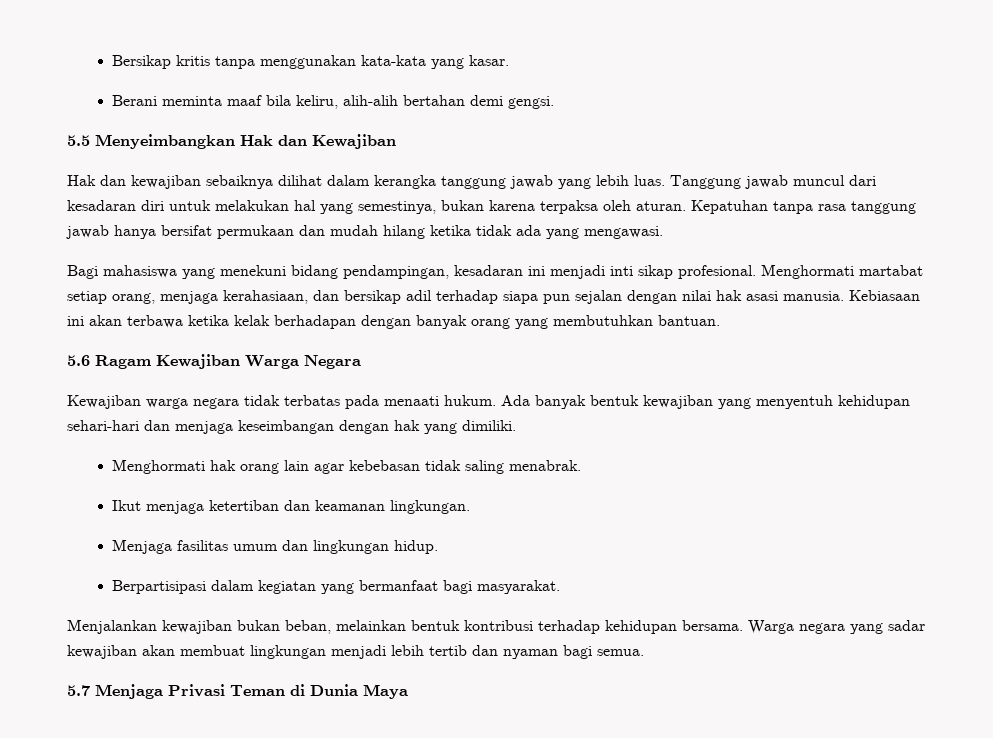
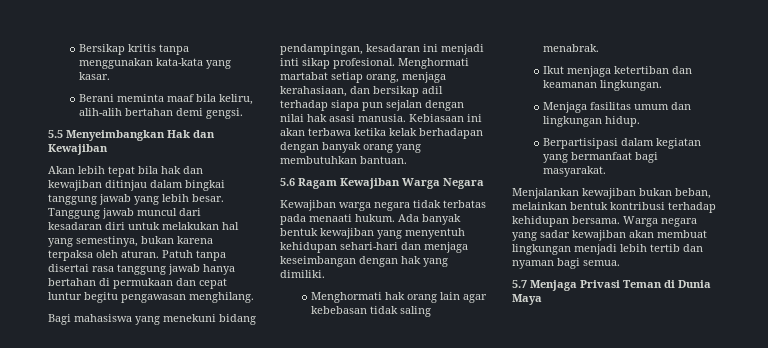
[67,175,436,189] Hak dan kewajiban sebaiknya dilihat dalam kerangka -> [48,166,203,177] [48,180,225,191] Akan lebih tepat bila hak dan kewajiban ditinjau dalam bingkai
[634,175,665,186] luas. -> [192,194,224,202] besar.
[691,200,813,214] Kepatuhan tanpa -> [162,250,226,261] [48,264,89,272] Patuh tanpa disertai
[161,225,663,239] bersifat permukaan dan mudah hilang ketika tidak ada yang mengawasi. -> [48,278,227,289] [48,292,254,303] bertahan di permukaan dan cepat luntur begitu pengawasan menghilang.

